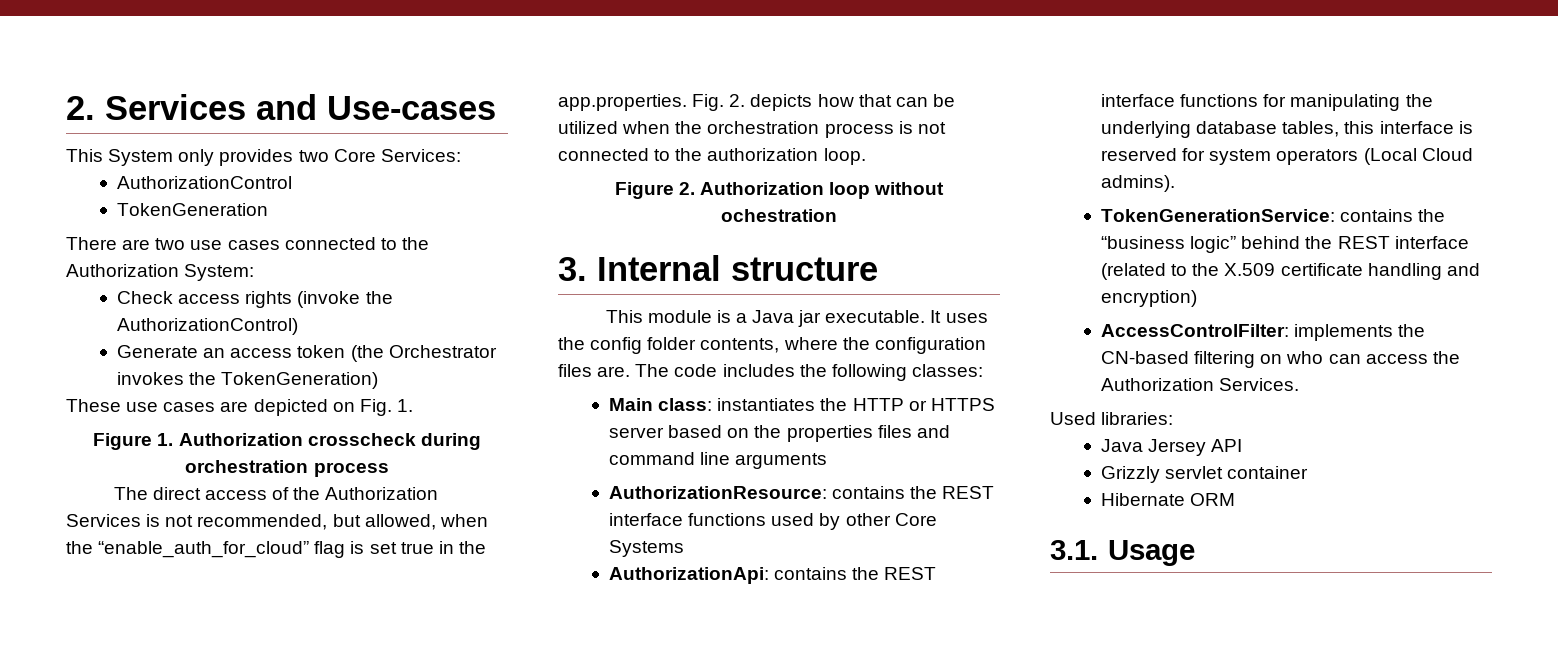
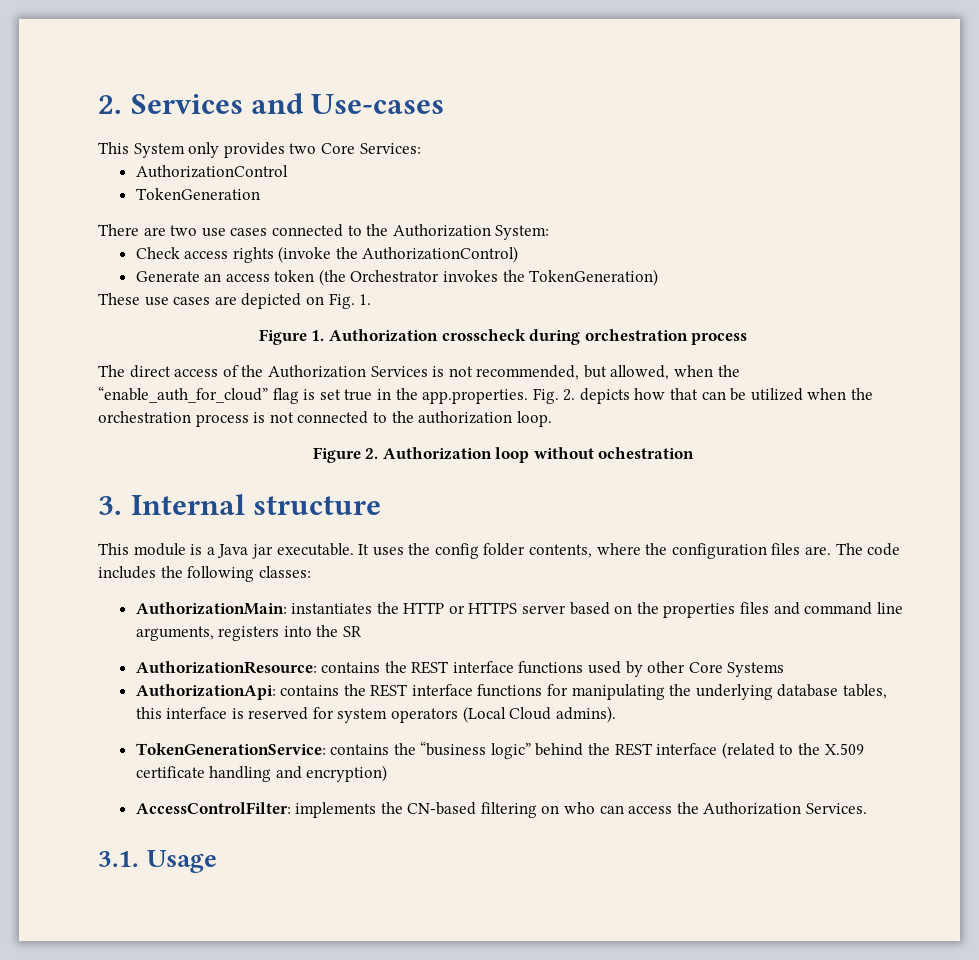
[608,398,713,411] Main class: -> [135,602,287,615] AuthorizationMain:
[735,453,828,469] arguments -> [135,625,362,641] arguments, registers into the SR
[1050,412,1174,425] [1100,439,1243,456] [1100,466,1309,483] [1100,493,1236,506] // Used libraries: // Java Jersey API // Grizzly servlet container // Hibernate ORM -> (867, 808) none

